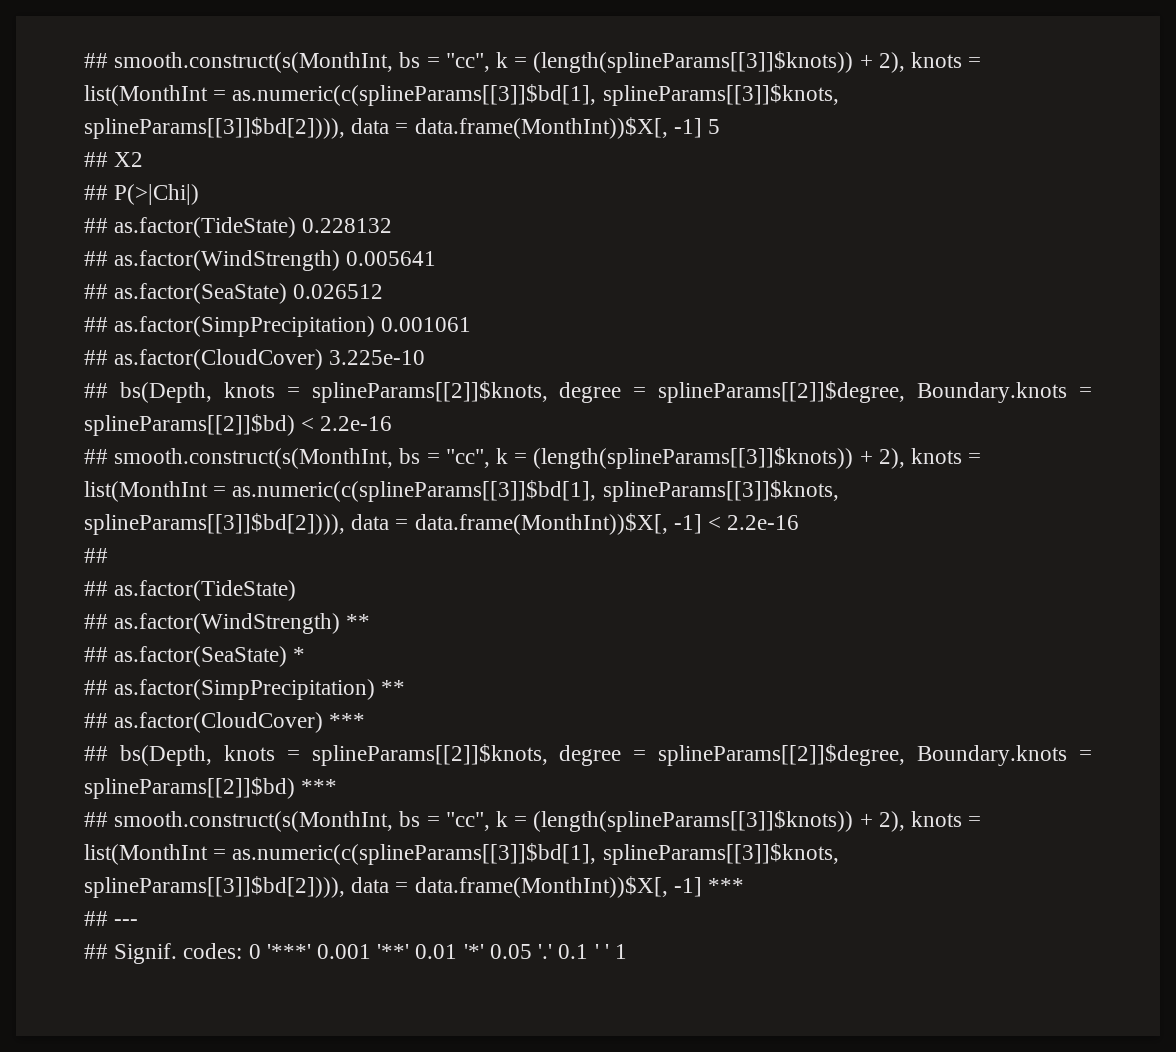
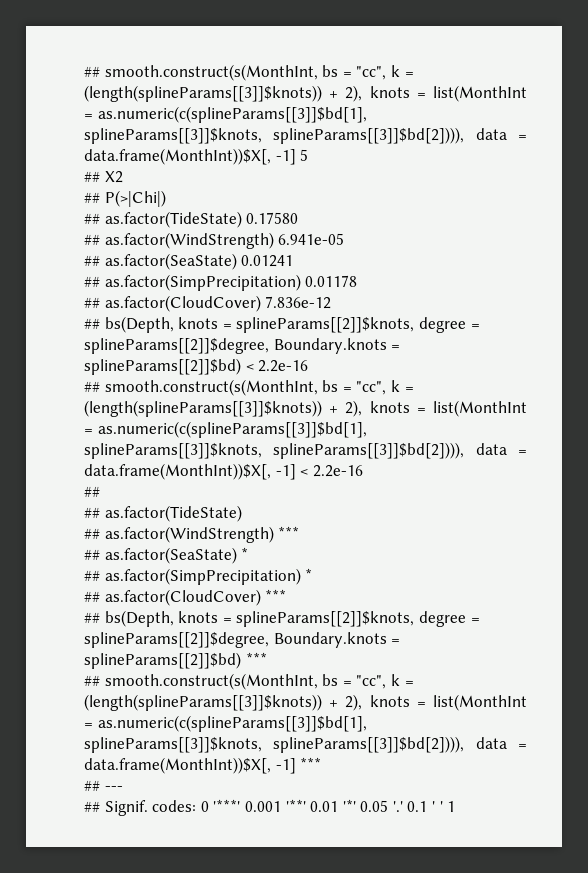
[302,218,393,233] [84,250,437,271] [84,283,384,304] [84,316,472,337] [84,349,426,370] 0.228132 // ## as.factor(WindStrength) 0.005641 // ## as.factor(SeaState) 0.026512 // ## as.factor(SimpPrecipitation) 0.001061 // ## as.factor(CloudCover) 3.225e-10 -> [246,212,299,224] [84,232,345,249] [84,253,294,270] [84,274,358,291] [84,295,332,312] 0.17580 // ## as.factor(WindStrength) 6.941e-05 // ## as.factor(SeaState) 0.01241 // ## as.factor(SimpPrecipitation) 0.01178 // ## as.factor(CloudCover) 7.836e-12
[346,614,371,629] ** -> [278,526,300,539] ***
[381,680,406,695] ** -> [305,568,313,581] *

